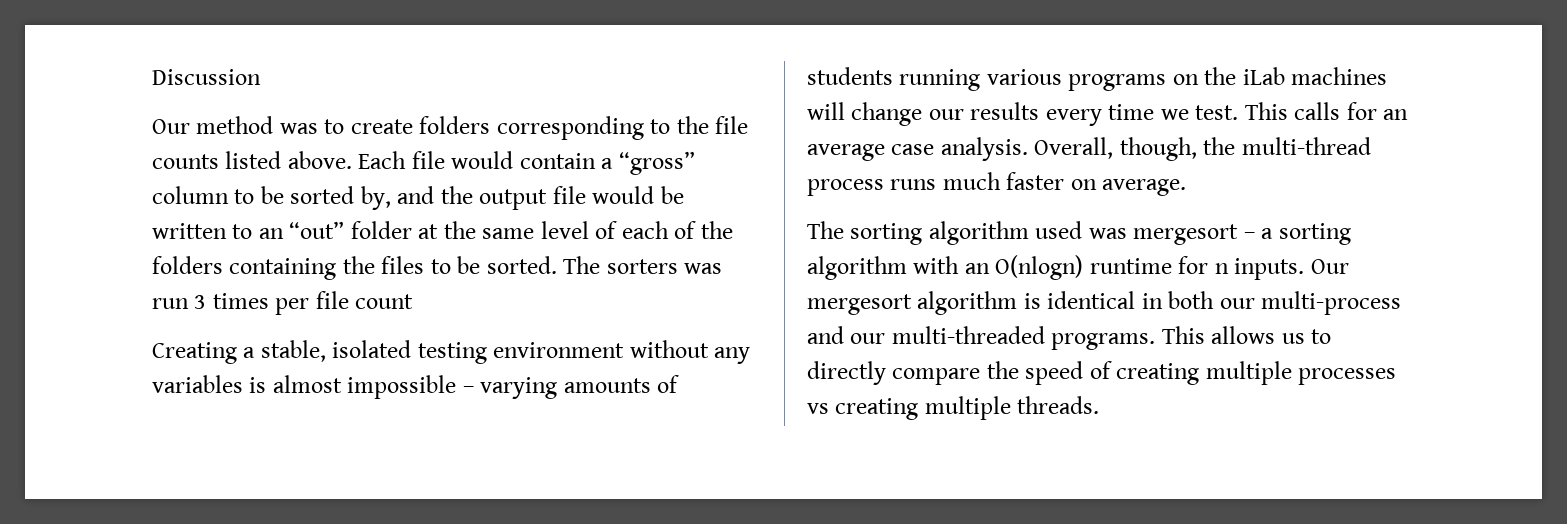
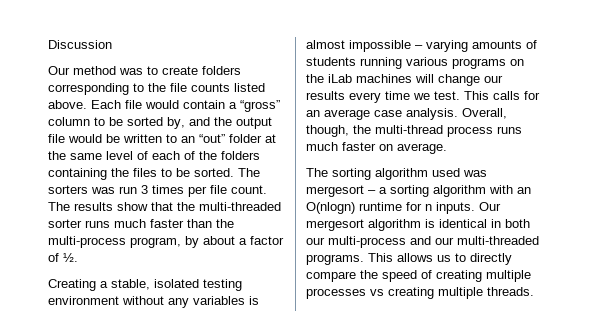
[355,294,414,309] count -> [231,185,267,194] [48,202,281,211] [48,219,234,228] [48,236,284,248] [48,253,78,262] count. The results show that the multi-threaded sorter runs much faster than the multi-process program, by about a factor of ½.

